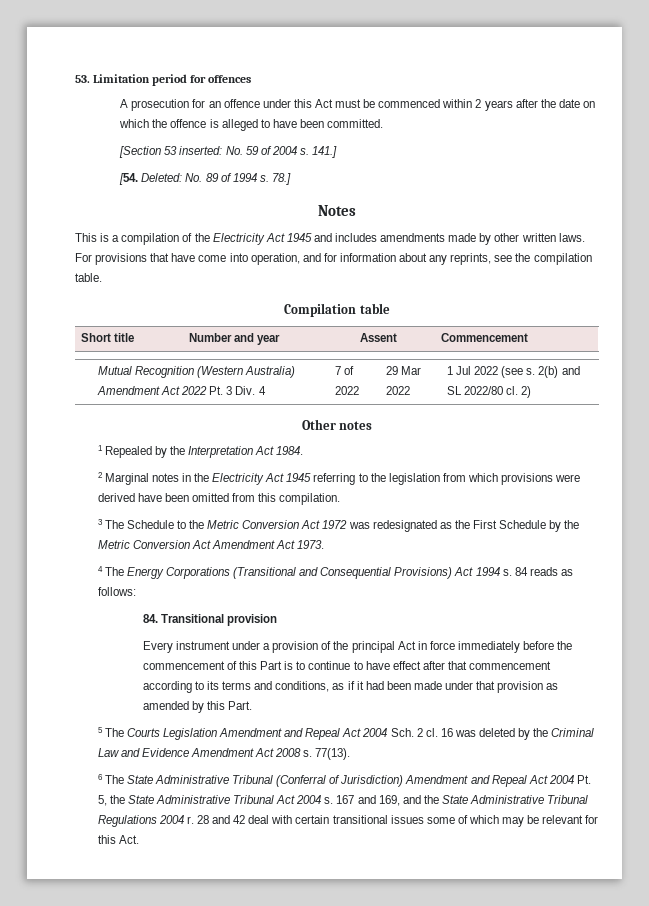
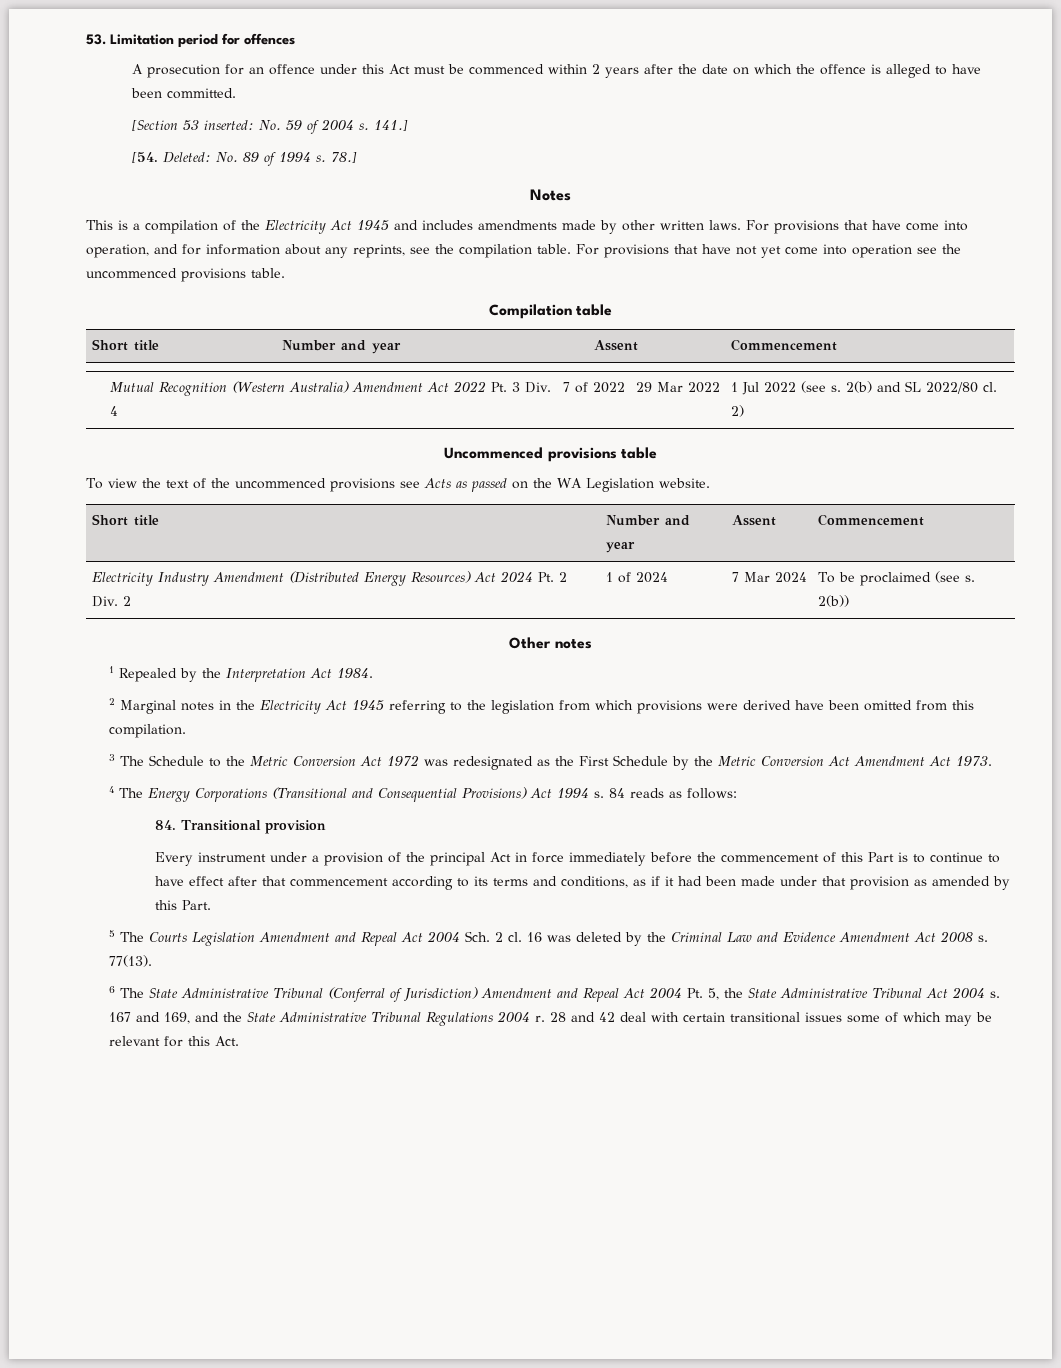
(102, 277) none -> [576,244,961,258] [86,268,285,282] For provisions that have not yet come into operation see the uncommenced provisions table.
(532, 392) none -> [444,447,657,462] [86,478,710,492] [91,514,159,526] [605,515,690,526] [605,542,635,553] [731,515,776,526] [817,514,924,526] [91,571,567,586] [91,596,131,607] [605,572,668,583] [731,572,807,583] [817,571,975,586] [817,595,849,607] // Uncommenced provisions table // To view the text of the uncommenced provisions see Acts as passed on the WA Legislation website. // Short title | Number and year | Assent | Commencement // Electricity Industry Amendment (Distributed Energy Resources) Act 2024 Pt. 2 Div. 2 | 1 of 2024 | 7 Mar 2024 | To be proclaimed (see s. 2(b))

